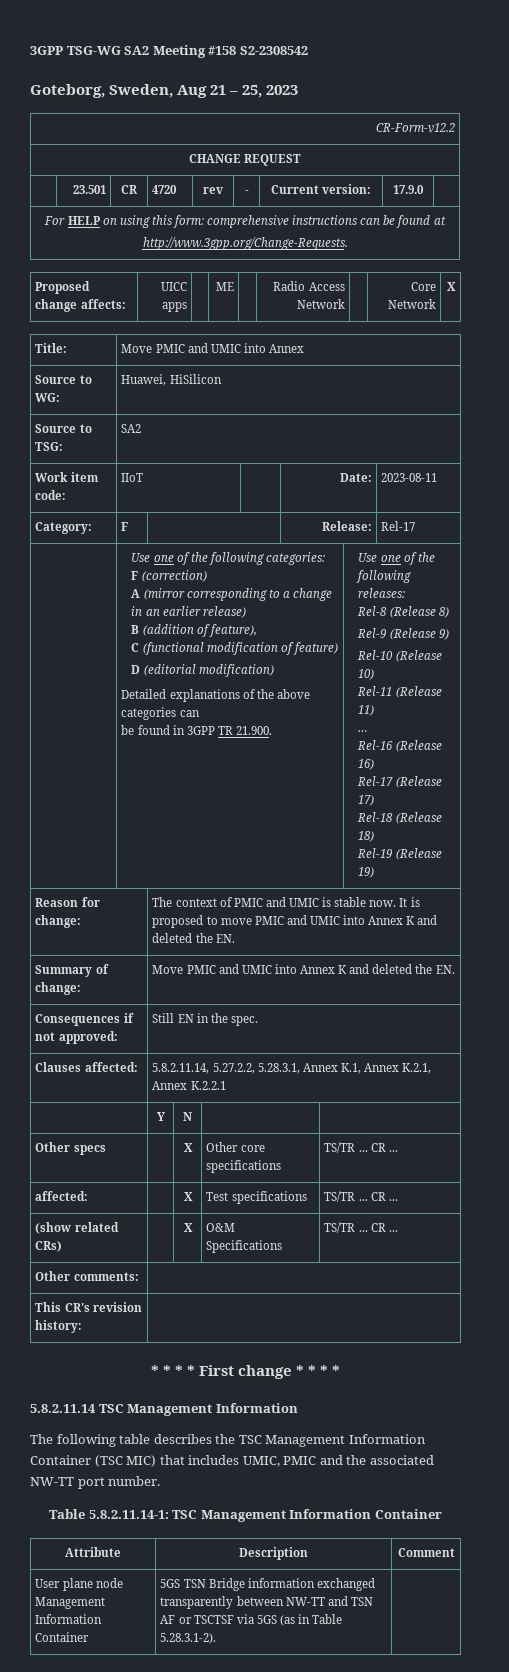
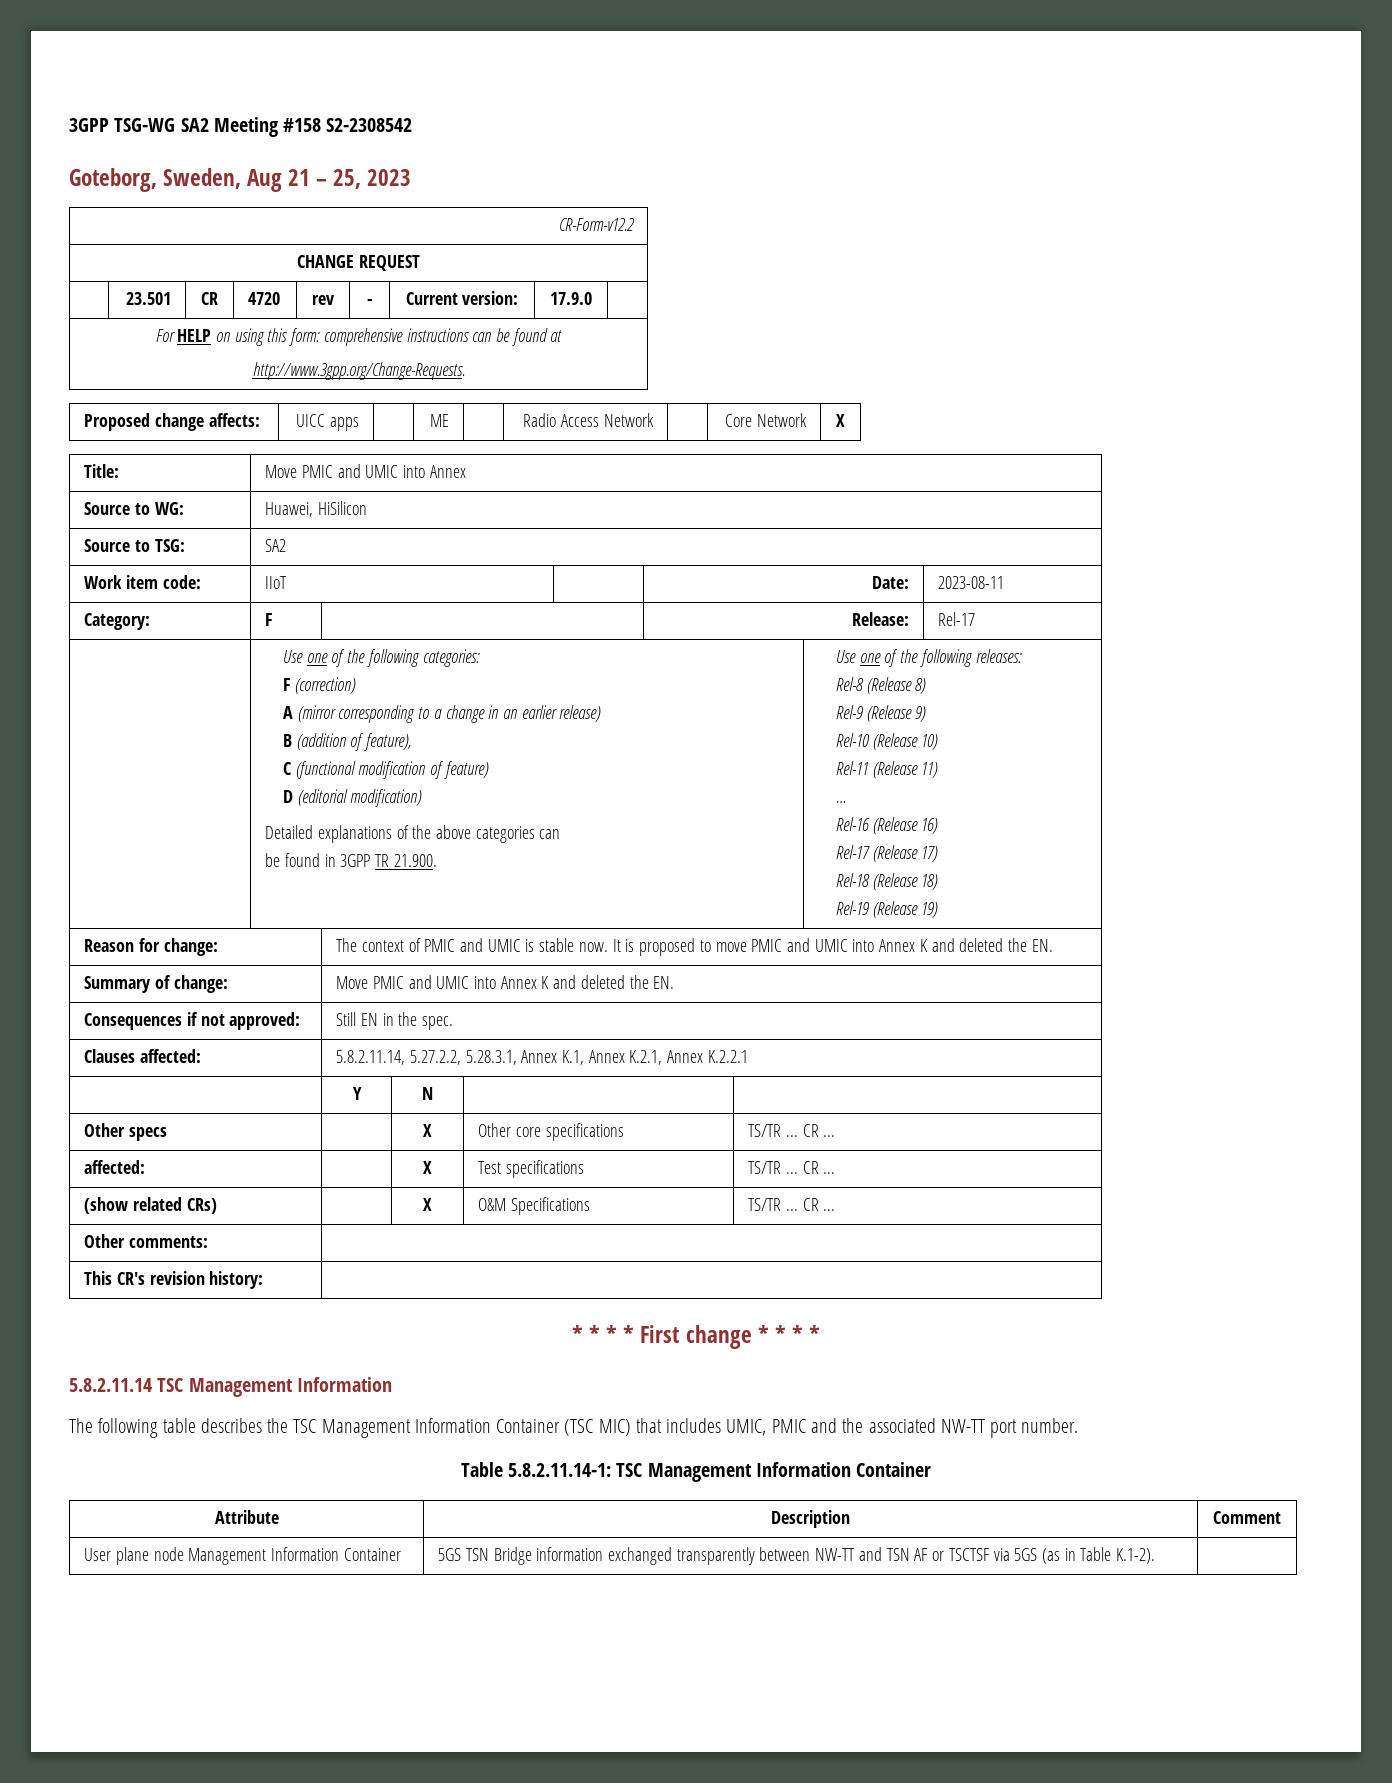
[160,1633,217,1644] 5.28.3.1-2). -> [1116,1548,1156,1564] K.1-2).

